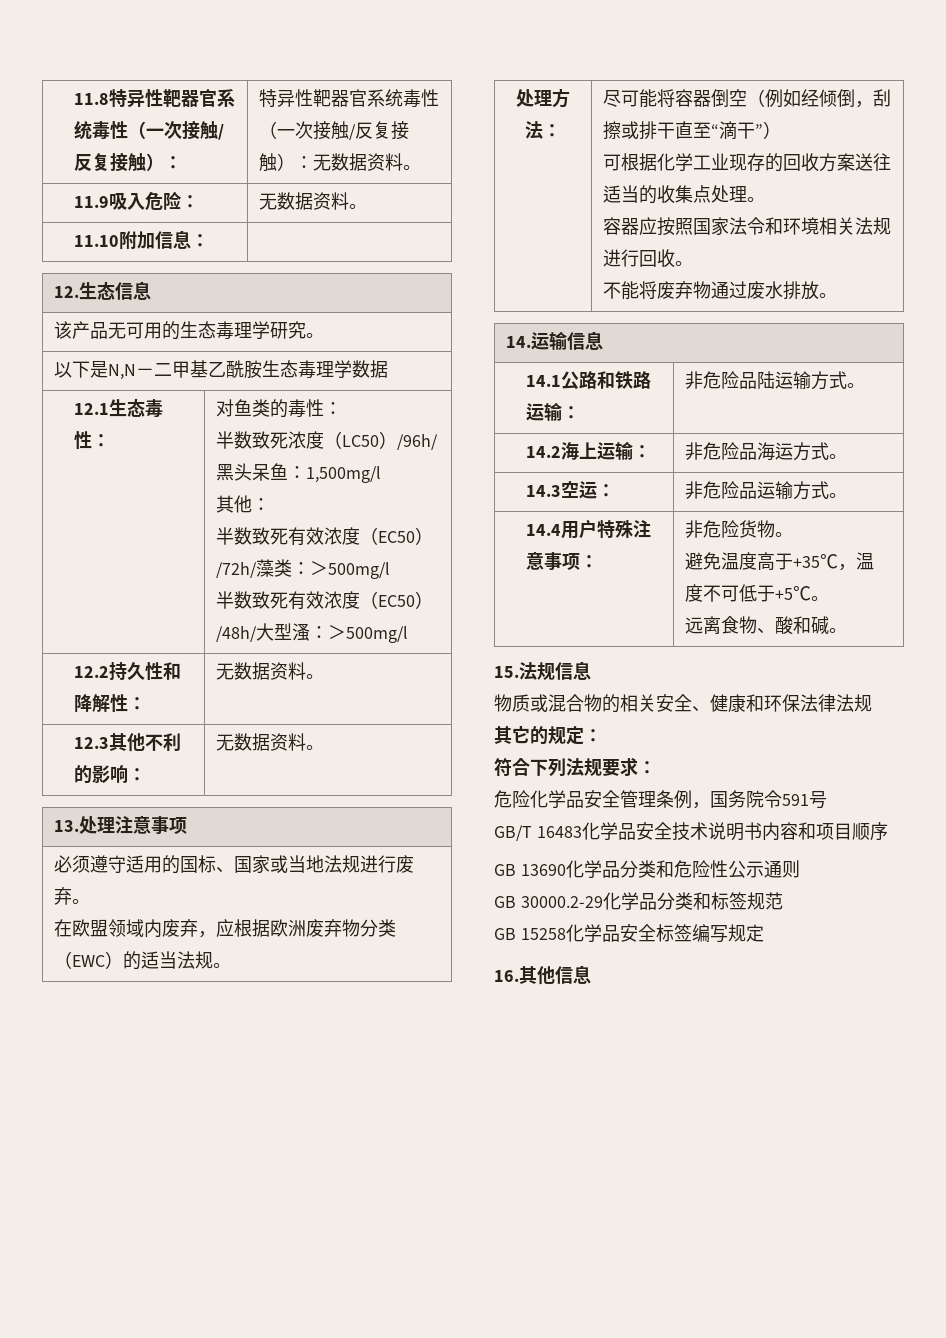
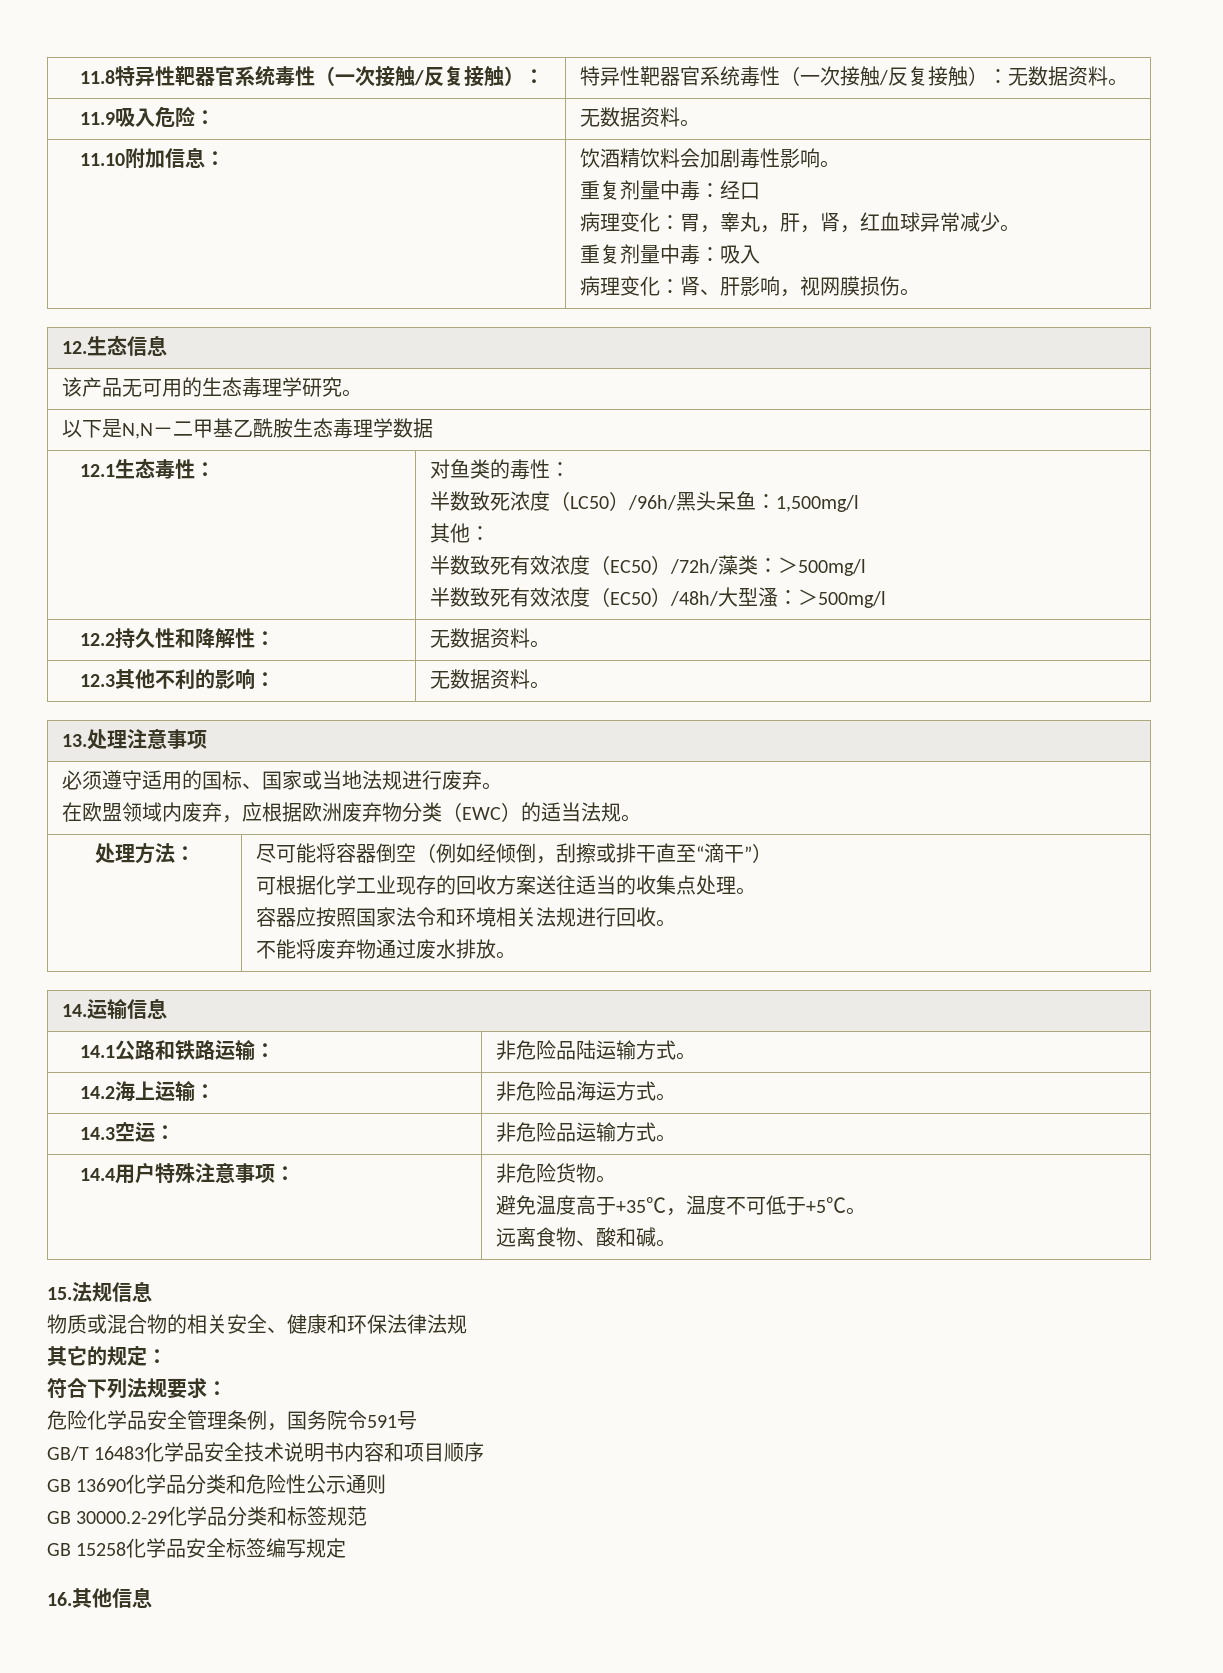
(210, 240) none -> [579,148,840,169] [579,180,760,201] [579,212,1020,233] [579,244,760,265] [579,276,920,297] 饮酒精饮料会加剧毒性影响。 // 重复剂量中毒：经口 // 病理变化：胃，睾丸，肝，肾，红血球异常减少。 // 重复剂量中毒：吸入 // 病理变化：肾、肝影响，视网膜损伤。

